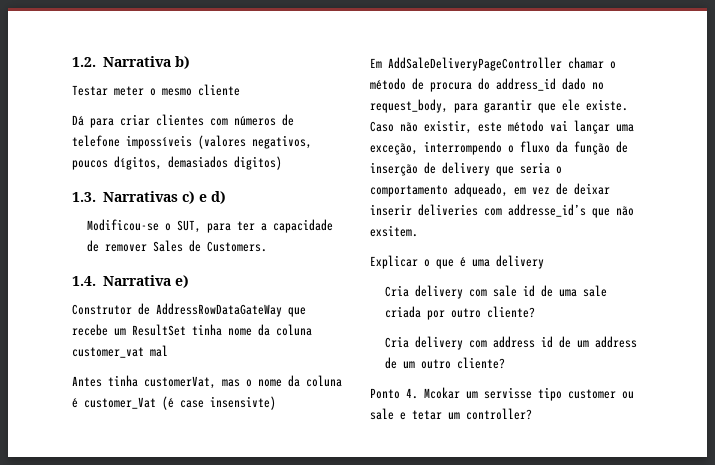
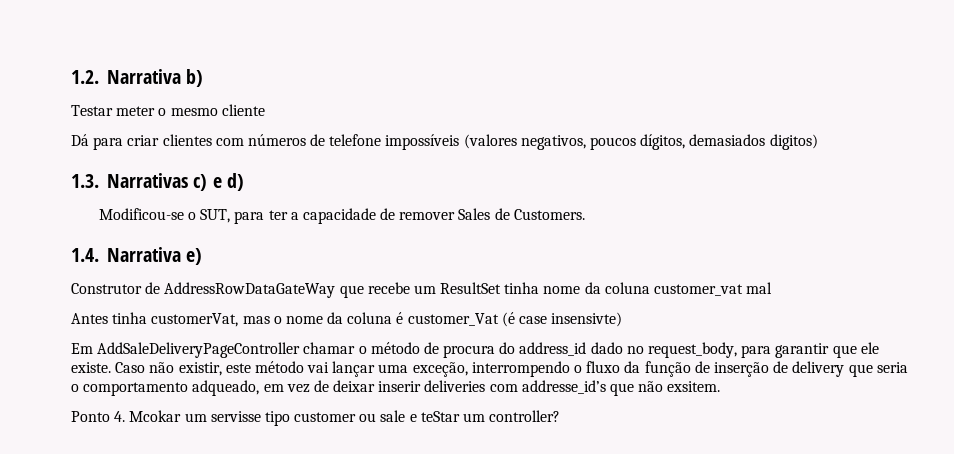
[370,255,544,269] [385,285,608,299] [385,306,536,320] [385,336,638,350] [385,357,506,369] // Explicar o que é uma delivery // Cria delivery com sale id de uma sale criada por outro cliente? // Cria delivery com address id de um address de um outro cliente? -> (721, 386) none
[412,410,442,420] tetar -> [420,411,460,422] teStar

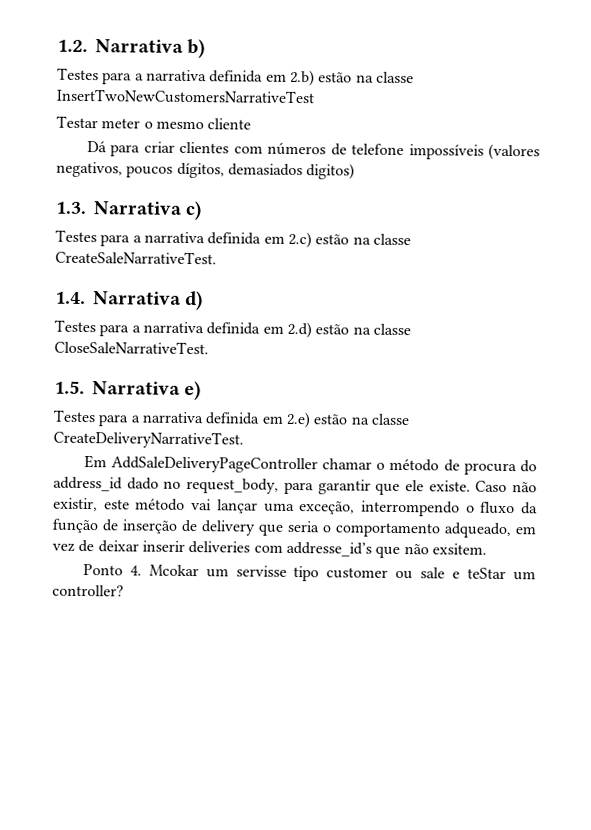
(204, 78) none -> [57,67,414,87] [56,88,315,105] // Testes para a narrativa definida em 2.b) estão na classe InsertTwoNewCustomersNarrativeTest
[106,173,188,188] Narrativas -> [93,201,183,215] Narrativa
[212,173,244,191] [98,208,585,224] [71,247,203,265] [71,282,773,298] [71,312,623,327] e d) // Modificou-se o SUT, para ter a capacidade de remover Sales de Customers. // 1.4. Narrativa e) // Construtor de AddressRowDataGateWay que recebe um ResultSet tinha nome da coluna customer_vat mal // Antes tinha customerVat, mas o nome da coluna é customer_Vat (é case insensivte) -> [55,229,411,249] [55,250,217,265] [55,290,204,311] [54,319,411,339] [54,340,209,355] [54,380,202,401] [53,409,410,429] [53,430,244,449] // Testes para a narrativa definida em 2.c) estão na classe CreateSaleNarrativeTest. // 1.4. Narrativa d) // Testes para a narrativa definida em 2.d) estão na classe CloseSaleNarrativeTest. // 1.5. Narrativa e) // Testes para a narrativa definida em 2.e) estão na classe CreateDeliveryNarrativeTest.

